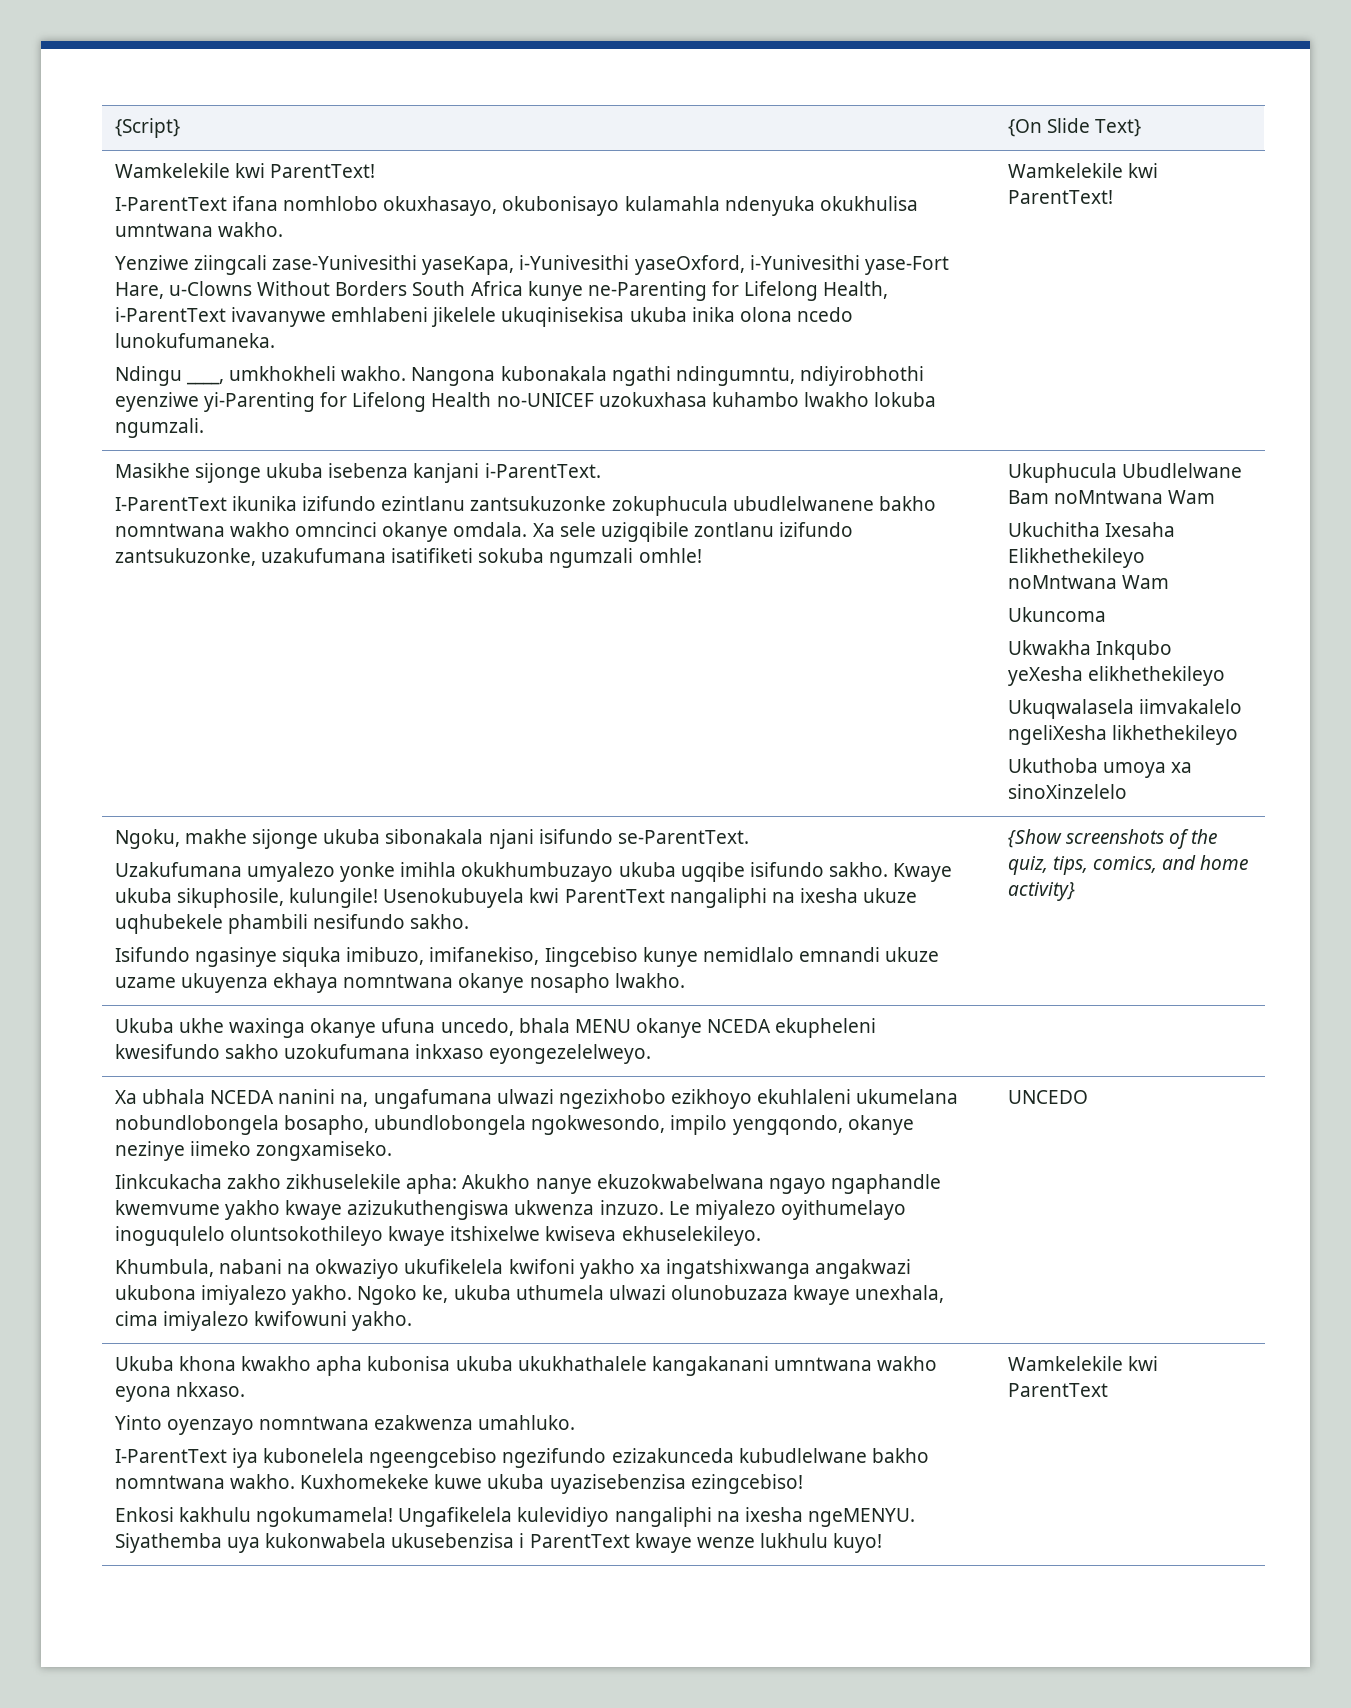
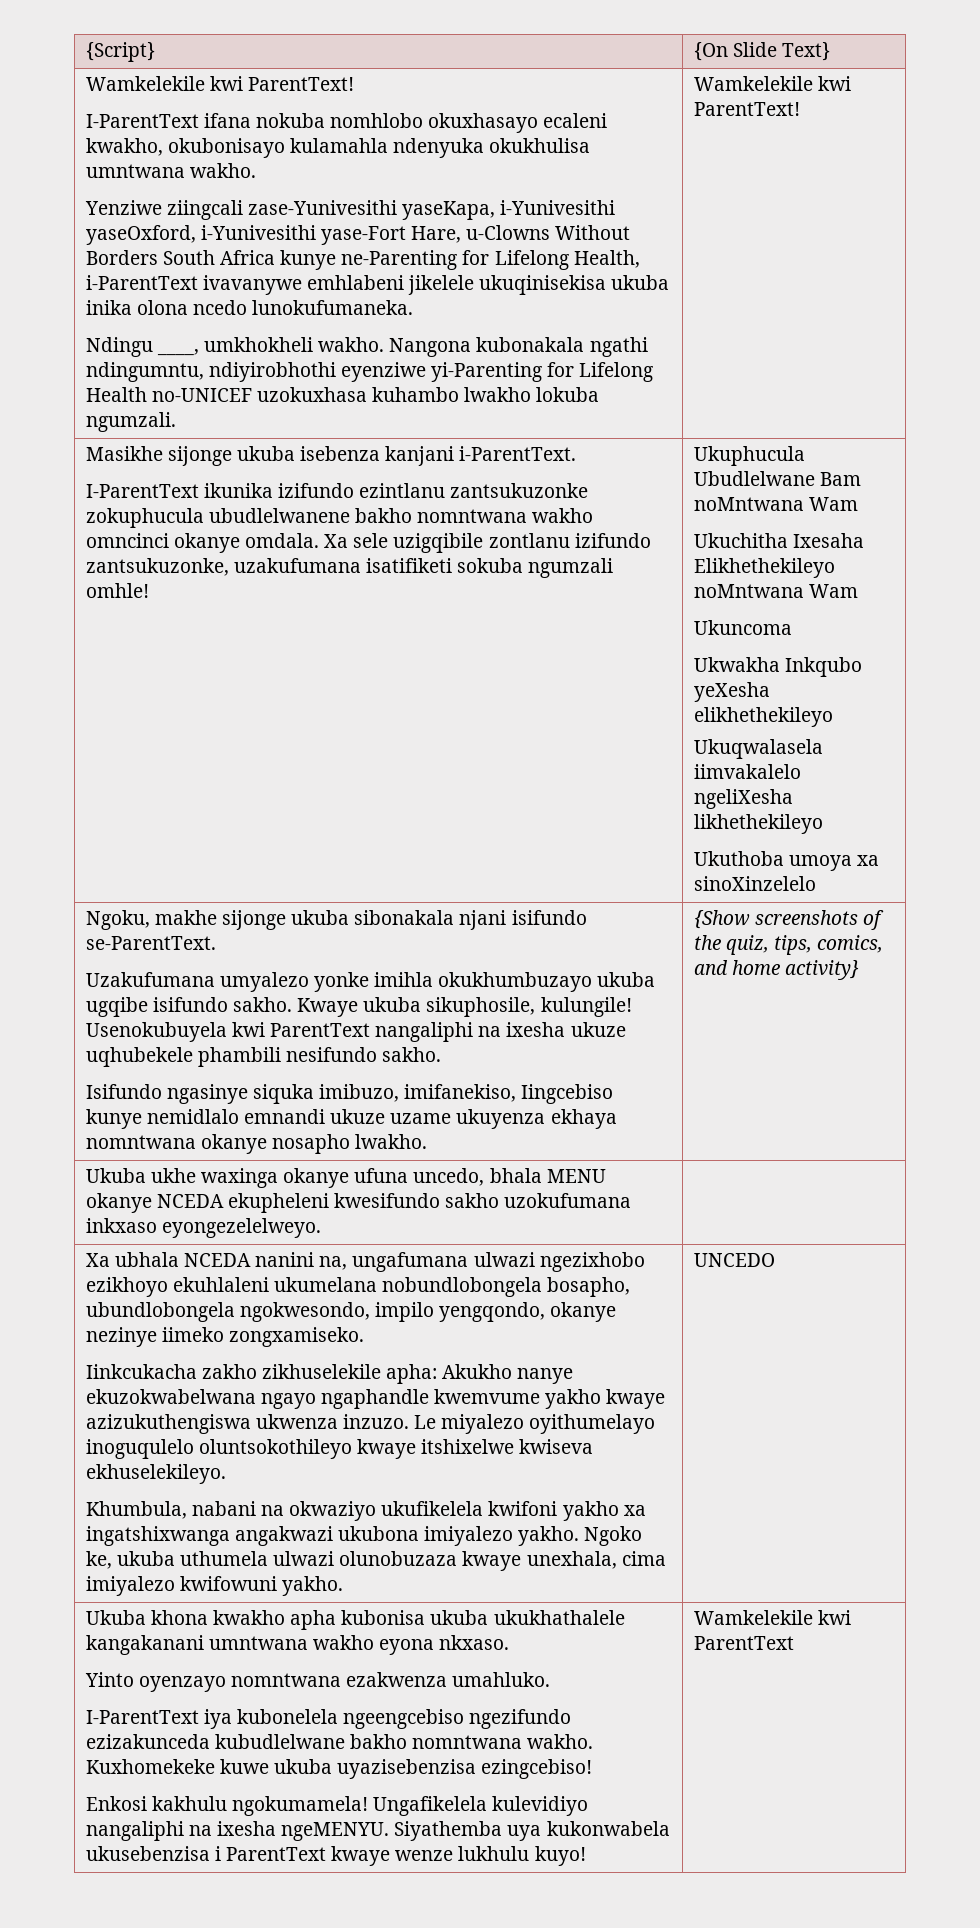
[283,196,498,216] nomhlobo okuxhasayo, -> [256,113,608,133] [85,138,163,156] nokuba nomhlobo okuxhasayo ecaleni kwakho,

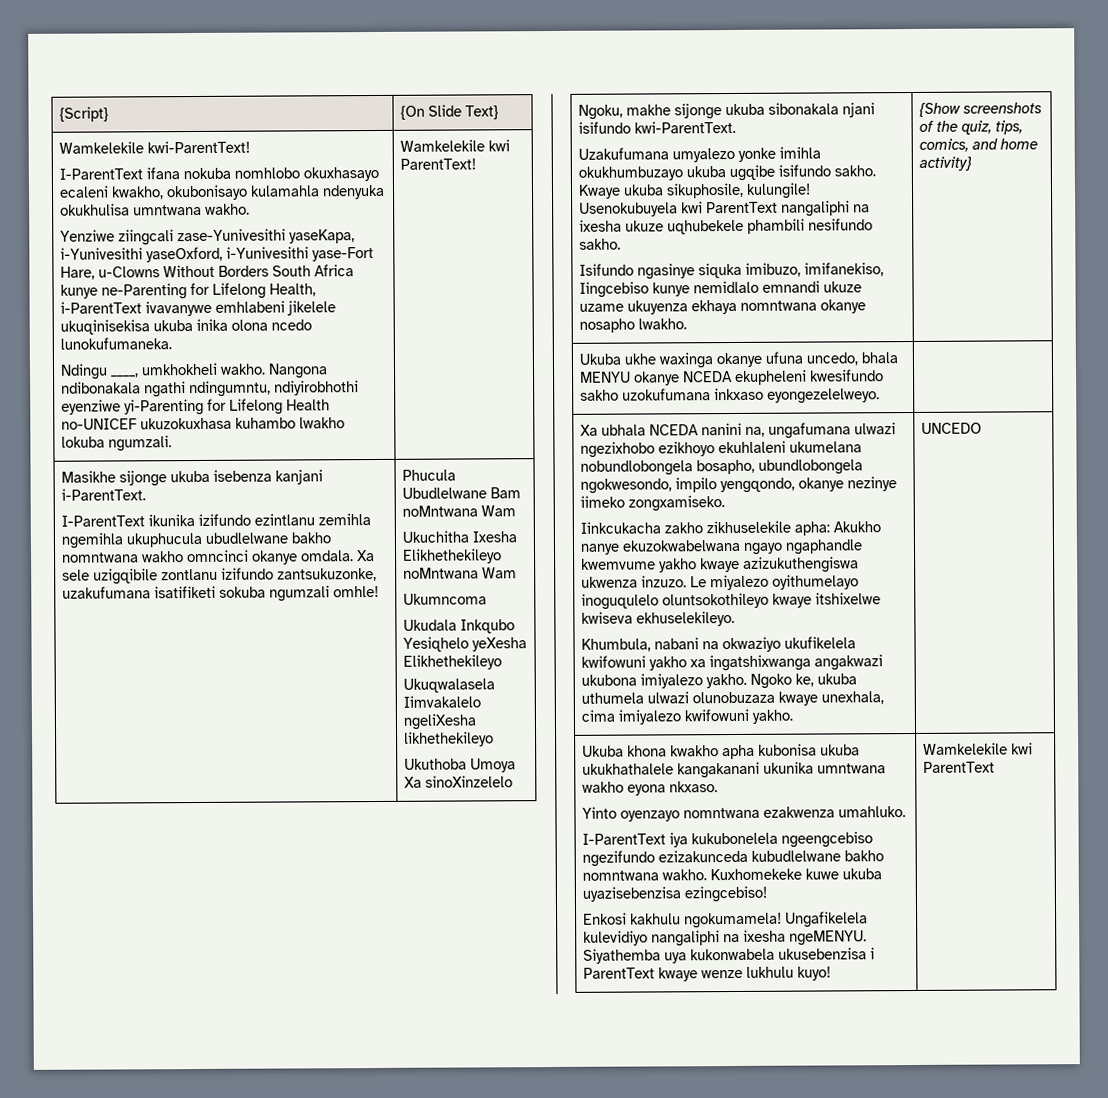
[209,76,355,91] kwi ParentText! -> [146,140,250,154] kwi-ParentText!
[476,337,585,352] kubonakala -> [60,381,141,394] ndibonakala
[257,387,368,402] uzokuxhasa -> [139,417,232,430] ukuzokuxhasa
[450,483,589,498] [85,508,350,528] zantsukuzonke zokuphucula ubudlelwanene -> [317,513,371,526] [60,532,288,549] zemihla ngemihla ukuphucula ubudlelwane
[693,446,805,466] Ukuphucula -> [401,469,456,481] Phucula
[792,533,864,548] Ixesaha -> [471,531,517,543] Ixesha
[693,620,792,635] [693,657,862,677] [693,682,770,702] [693,707,833,727] Ukuncoma // Ukwakha Inkqubo yeXesha elikhethekileyo -> [402,593,487,605] [402,619,515,634] [402,636,527,652] [402,654,502,670] Ukumncoma // Ukudala Inkqubo Yesiqhelo yeXesha Elikhethekileyo
[693,764,801,779] iimvakalelo -> [402,695,481,708] Iimvakalelo
[788,855,880,871] umoya xa -> [469,758,516,773] [403,776,422,788] Umoya Xa
[85,936,216,950] se-ParentText. -> [633,120,736,134] kwi-ParentText.
[546,1169,606,1183] MENU -> [579,371,631,383] MENYU
[488,1501,558,1516] kwifoni -> [580,655,646,668] kwifowuni
(204, 1645) none -> [762,761,814,774] ukunika
[237,1709,339,1724] kubonelela -> [690,832,778,845] kukubonelela

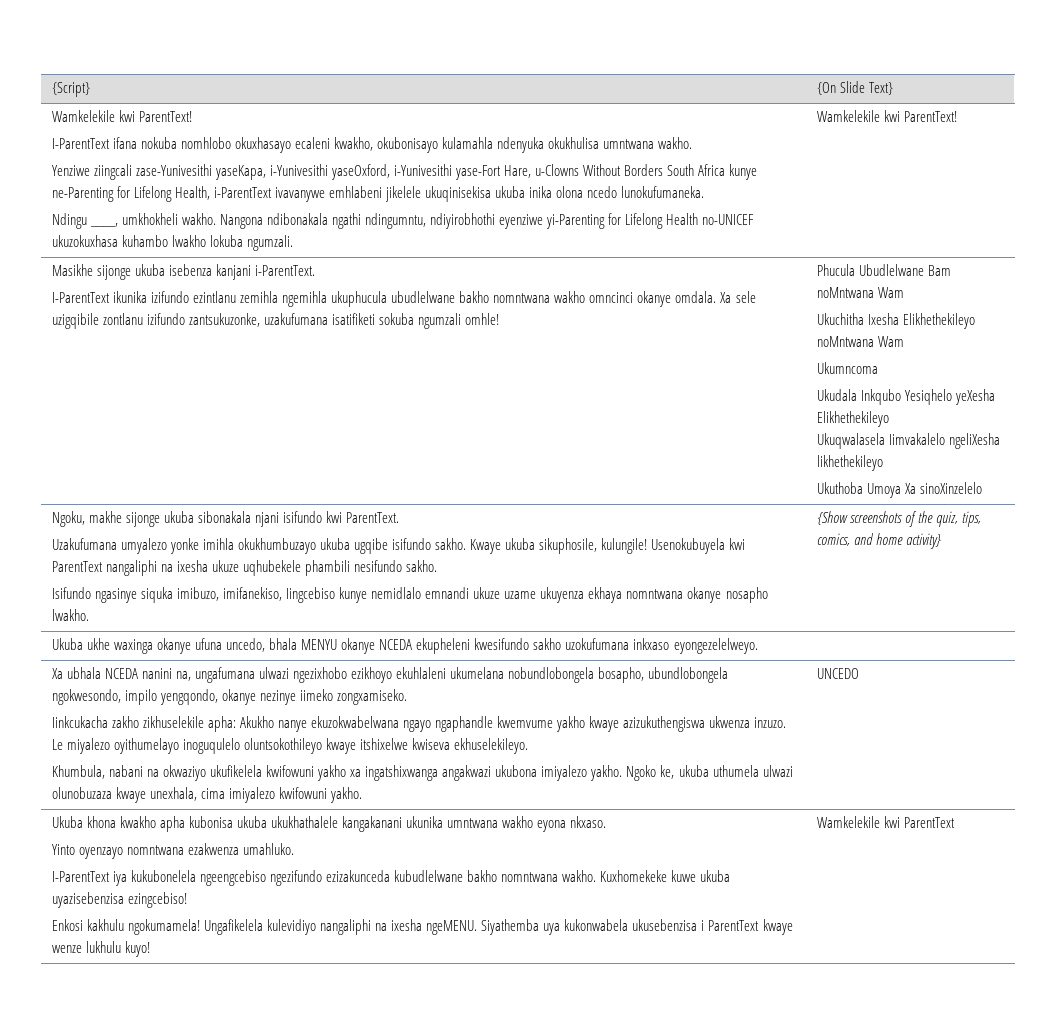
[146,140,250,154] kwi-ParentText! -> [118,110,192,122] kwi ParentText!
[633,120,736,134] kwi-ParentText. -> [326,511,400,523] kwi ParentText.
[788,930,867,946] ngeMENYU. -> [426,920,478,935] ngeMENU.

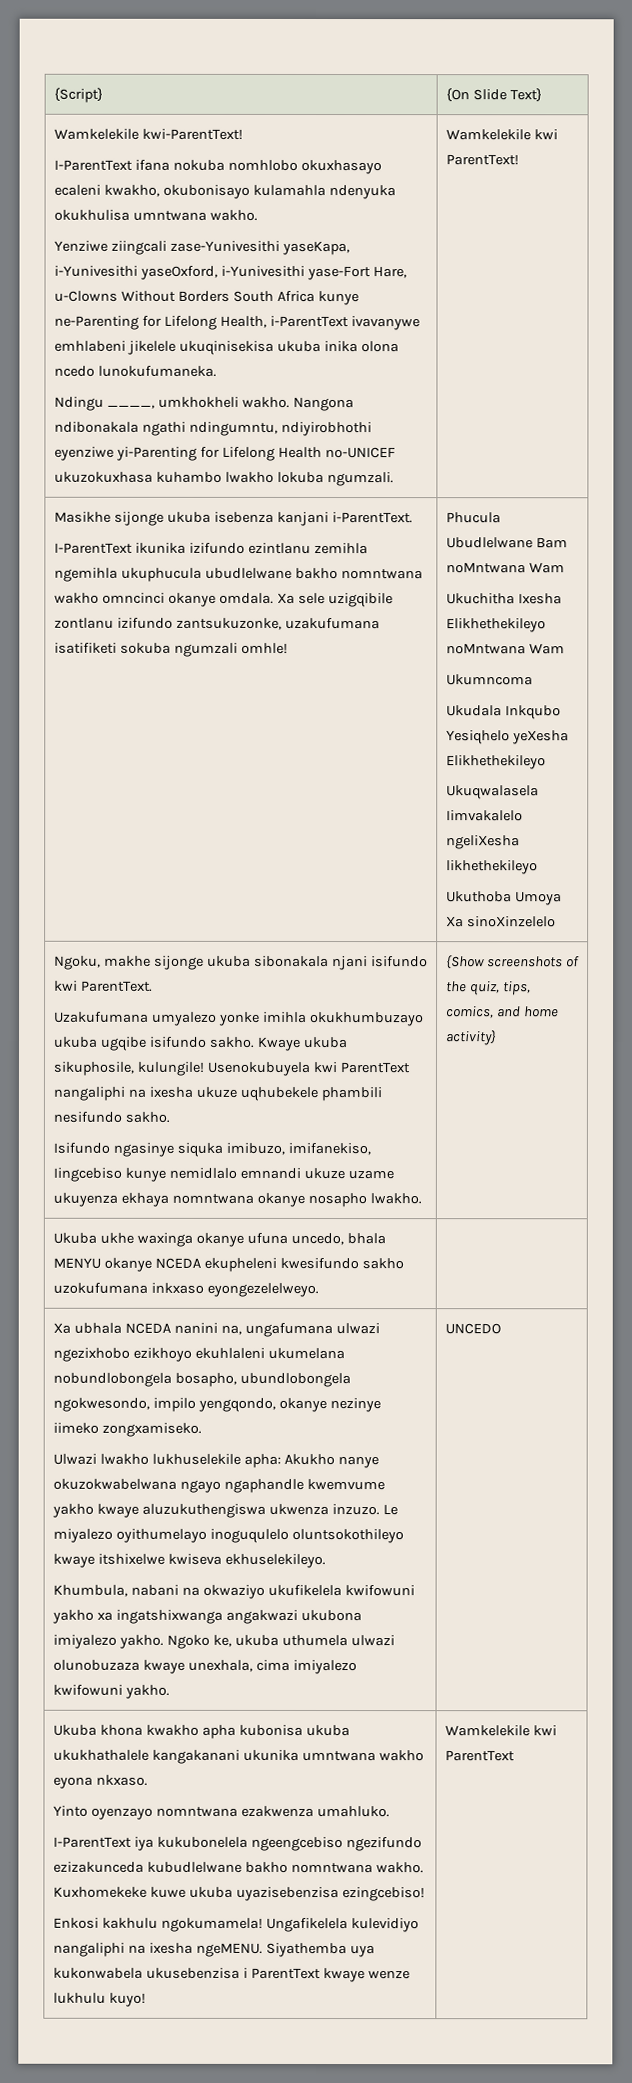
[118,110,192,122] kwi ParentText! -> [142,128,244,140] kwi-ParentText!
[51,716,204,728] Iinkcukacha zakho zikhuselekile -> [53,1453,242,1465] Ulwazi lwakho lukhuselekile
[311,716,400,728] ekuzokwabelwana -> [53,1478,178,1490] okuzokwabelwana
[623,716,706,732] azizukuthengiswa -> [142,1503,267,1518] aluzukuthengiswa

